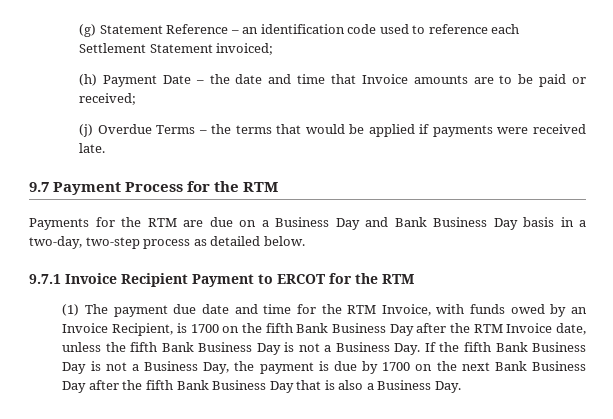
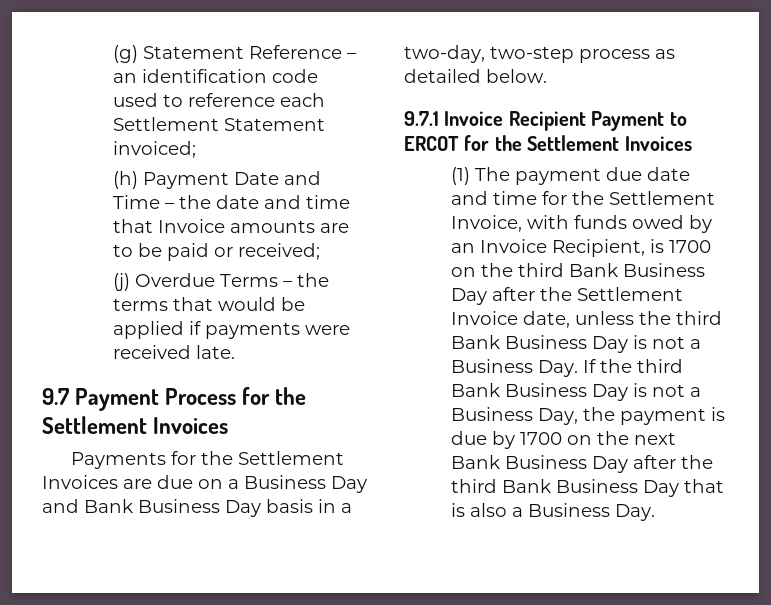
(191, 79) none -> [284,171,322,185] [113,195,161,209] and Time
[243,182,279,192] RTM -> [42,416,229,434] Settlement Invoices
[147,218,177,227] RTM -> [237,451,344,465] [42,475,118,489] Settlement Invoices
[382,274,414,284] RTM -> [527,135,692,151] Settlement Invoices
[347,305,377,314] RTM -> [609,191,716,205] Settlement
[265,323,503,336] fifth Bank Business Day after the RTM -> [518,263,706,277] [451,287,684,305] third Bank Business Day after the Settlement
[130,342,158,352] fifth -> [676,311,723,325] third
[463,342,491,352] fifth -> [637,359,684,373] third
[145,380,173,390] fifth -> [451,479,498,493] third

